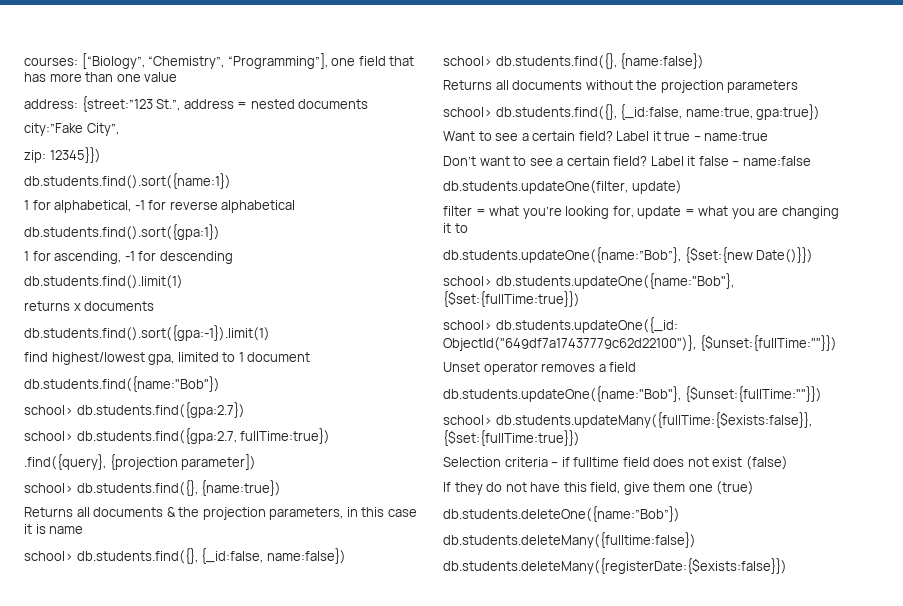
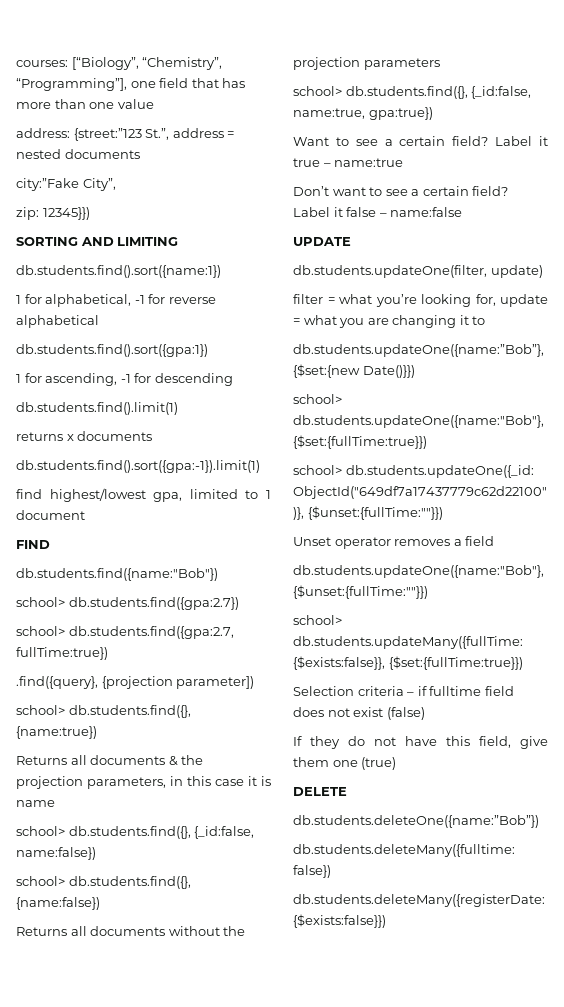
(101, 155) none -> [16,237,179,246] // SORTING AND LIMITING
(311, 357) none -> [16,540,50,549] // FIND
(811, 161) none -> [293,237,351,246] // UPDATE
(755, 488) none -> [293,787,347,796] // DELETE

